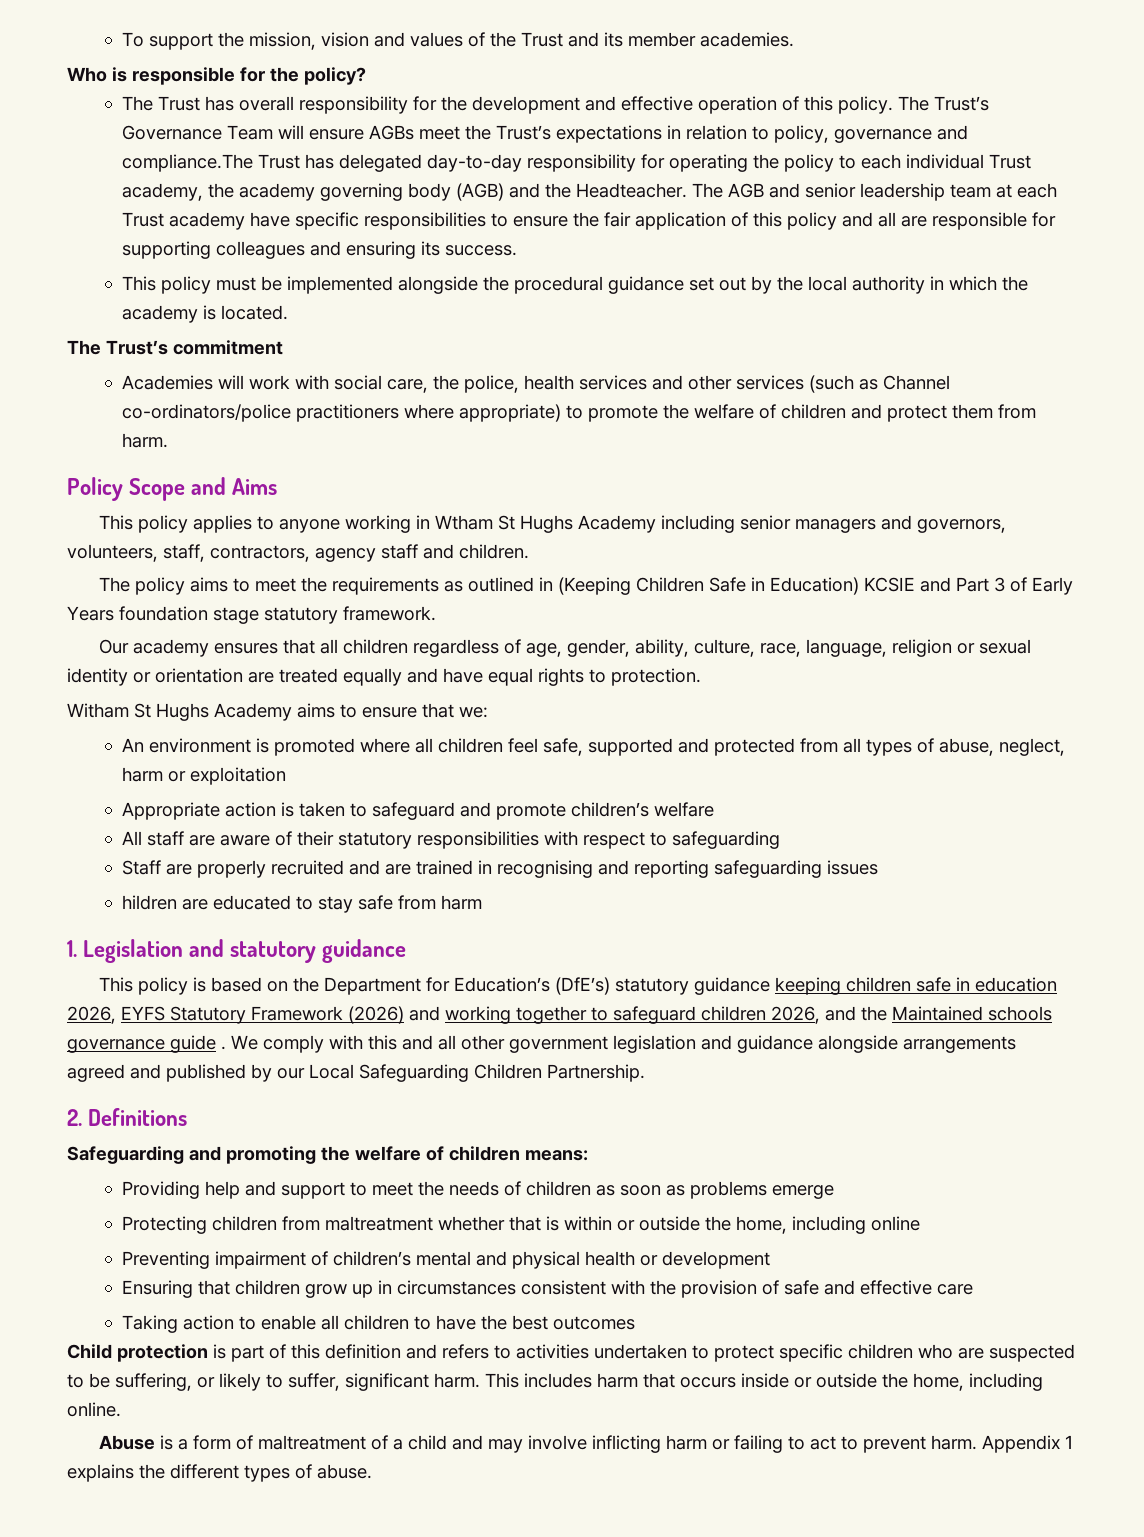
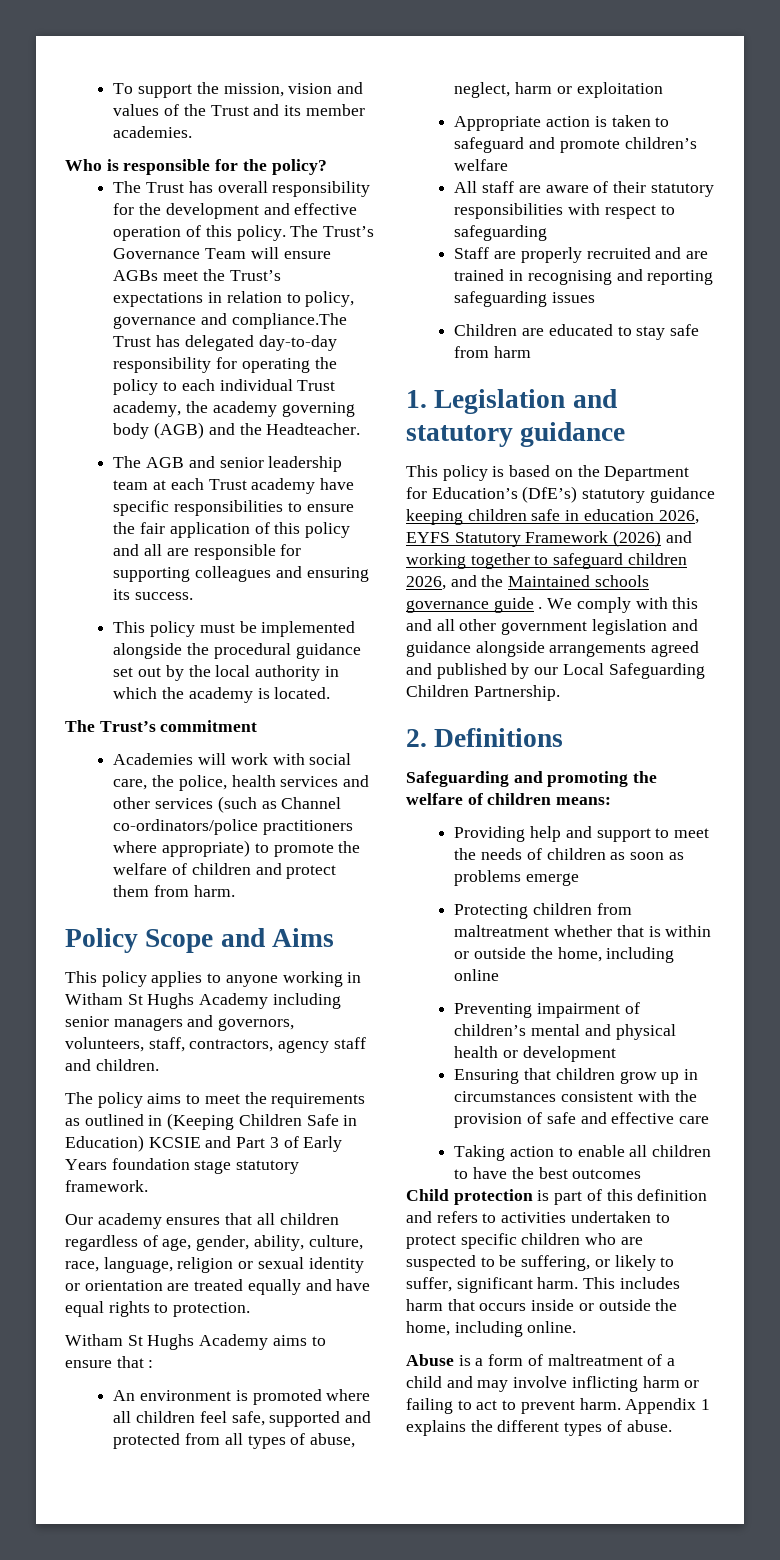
(687, 190) none -> (361, 429) //
[435,515,494,530] Wtham -> [65,993,123,1005] Witham
[459,707,488,718] we: -> [148,1360,154,1368] :
[121,895,177,910] hildren -> [454,324,518,336] Children

